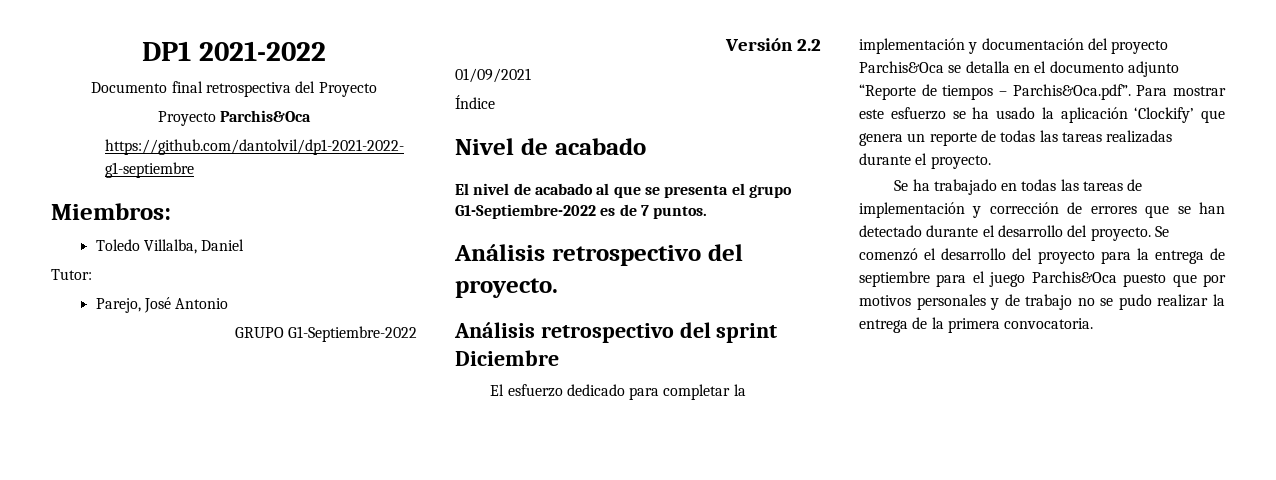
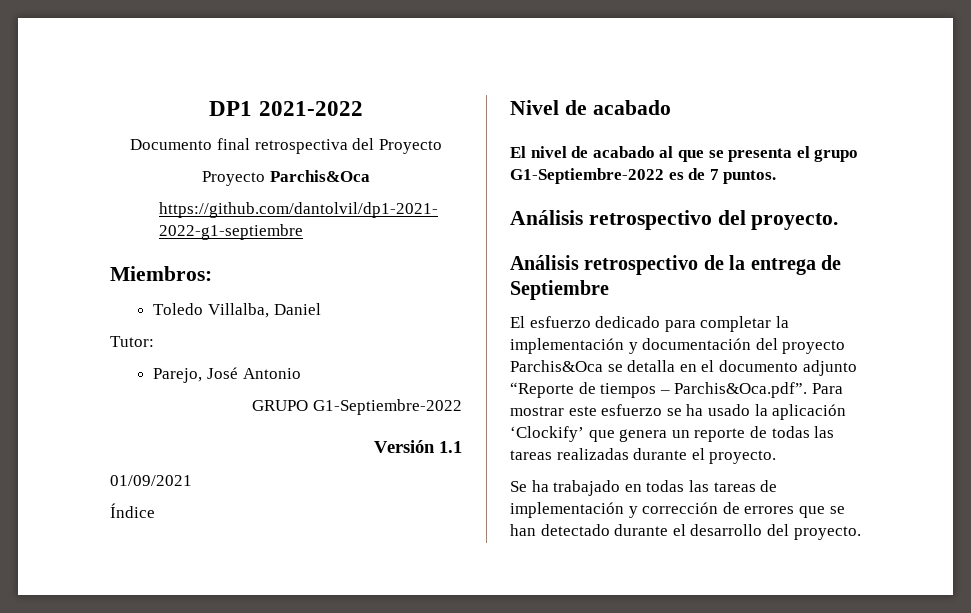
[797,39,821,51] 2.2 -> [439,441,462,453] 1.1
[679,322,778,343] [455,350,559,366] del sprint Diciembre -> [703,255,841,275] [510,280,609,300] de la entrega de Septiembre
[1154,226,1169,237] [859,248,1225,264] [859,271,1226,287] [859,294,1225,310] [859,317,1094,333] Se comenzó el desarrollo del proyecto para la entrega de septiembre para el juego Parchis&Oca puesto que por motivos personales y de trabajo no se pudo realizar la entrega de la primera convocatoria. -> (861, 533) none

